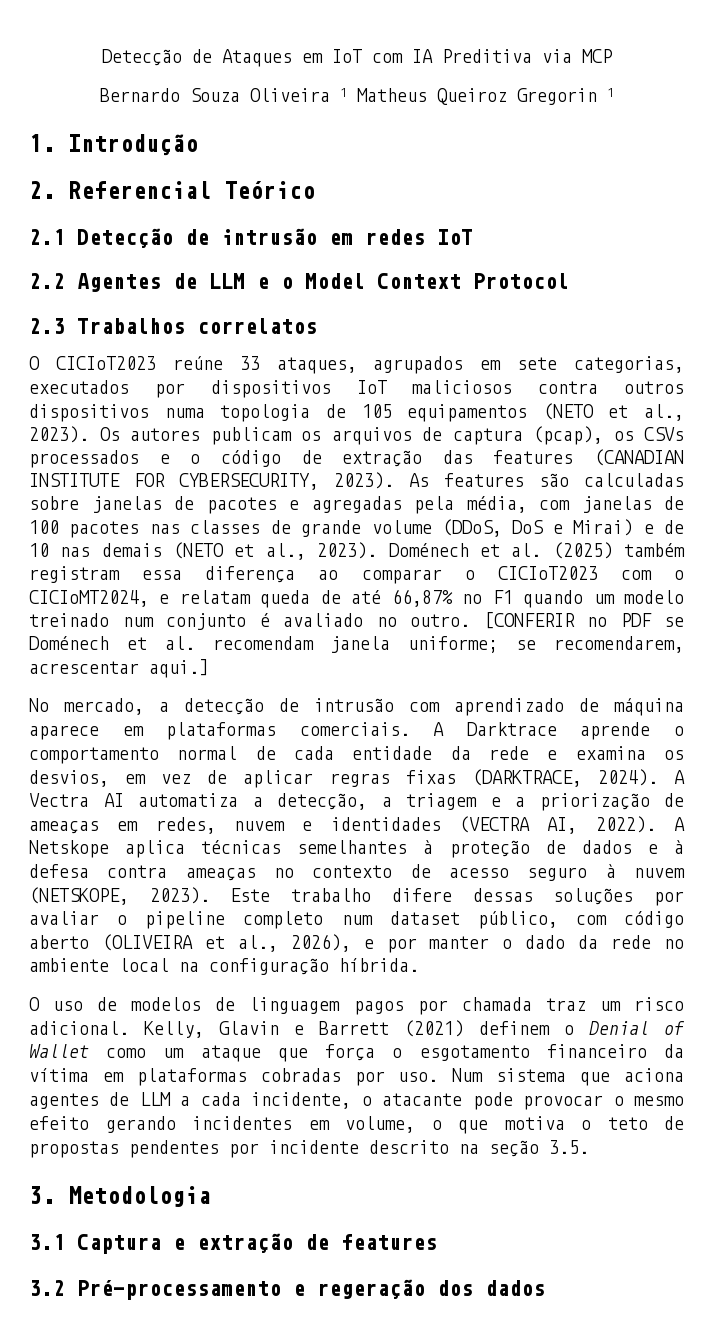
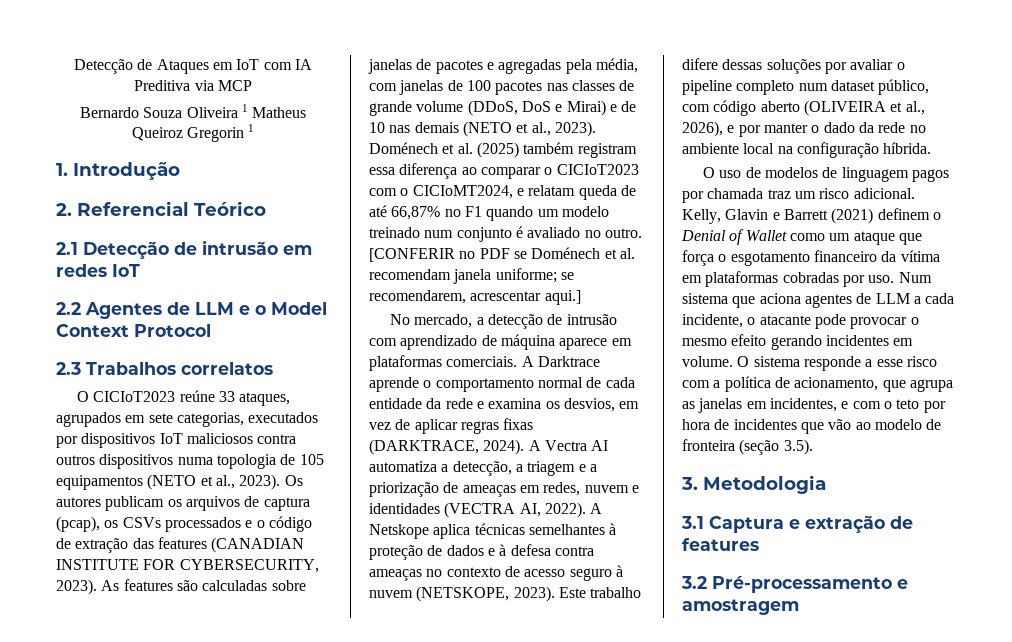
[345,1116,684,1134] [29,1140,589,1158] volume, o que motiva o teto de propostas pendentes por incidente descrito na seção 3.5. -> [682,356,937,371] [682,376,953,392] [682,398,946,413] [682,419,942,434] [682,439,813,455] volume. O sistema responde a esse risco com a política de acionamento, que agrupa as janelas em incidentes, e com o teto por hora de incidentes que vão ao modelo de fronteira (seção 3.5).
[317,1279,545,1299] regeração dos dados -> [682,599,799,615] amostragem

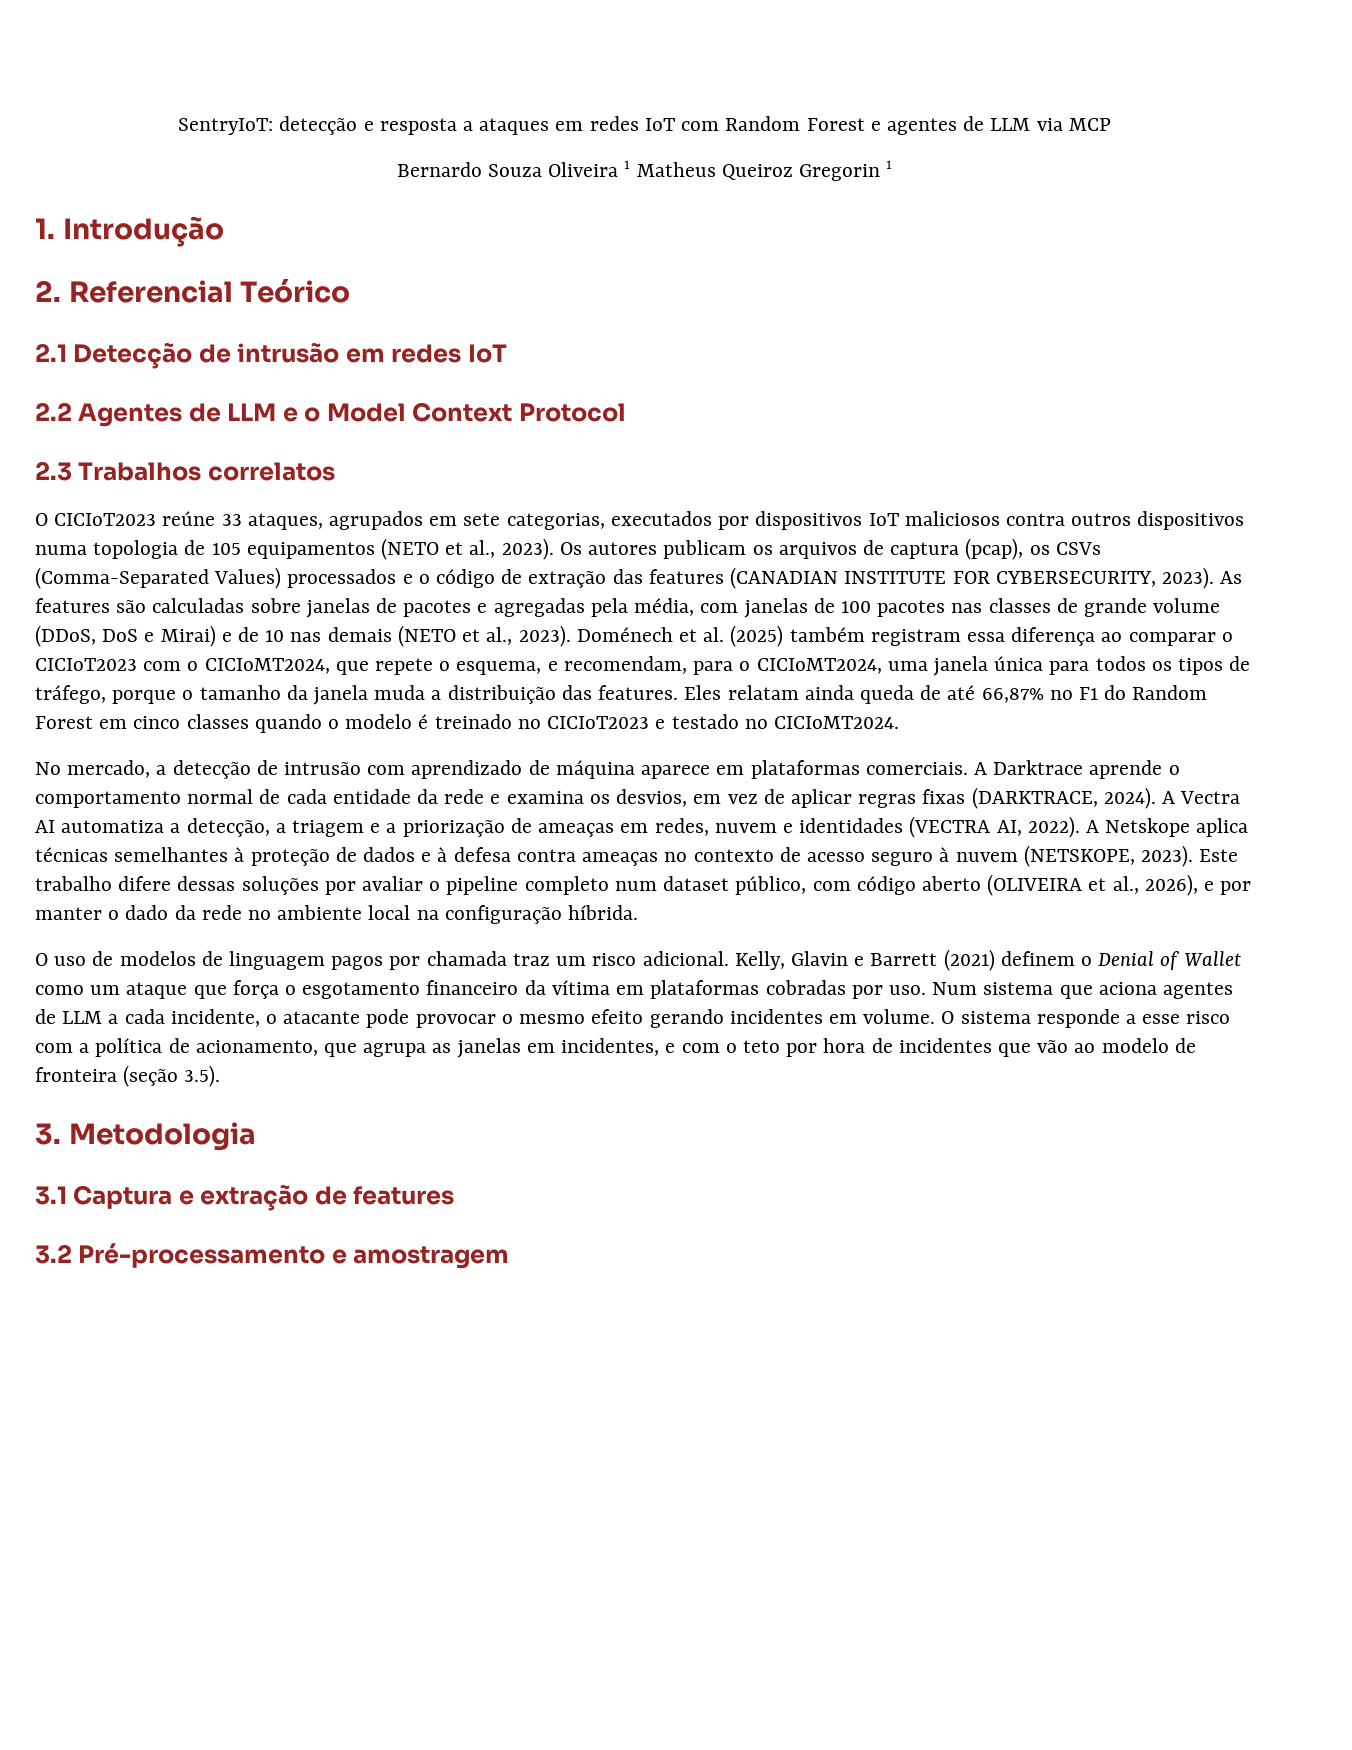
[74,59,312,74] [134,80,191,91] Detecção de Ataques em IoT com IA Preditiva -> [178,116,1031,135] SentryIoT: detecção e resposta a ataques em redes IoT com Random Forest e agentes de LLM
(161, 522) none -> [35,567,282,589] (Comma-Separated Values)
[516,185,576,196] e relatam -> [335,656,1251,676] [35,685,854,705] que repete o esquema, e recomendam, para o CICIoMT2024, uma janela única para todos os tipos de tráfego, porque o tamanho da janela muda a distribuição das features. Eles relatam ainda
[486,206,609,221] [369,226,642,242] [369,247,635,262] [369,268,574,284] [369,290,581,305] quando um modelo treinado num conjunto é avaliado no outro. [CONFERIR no PDF se Doménech et al. recomendam janela uniforme; se recomendarem, acrescentar aqui.] -> [1104,685,1208,700] [35,714,899,733] do Random Forest em cinco classes quando o modelo é treinado no CICIoT2023 e testado no CICIoMT2024.

